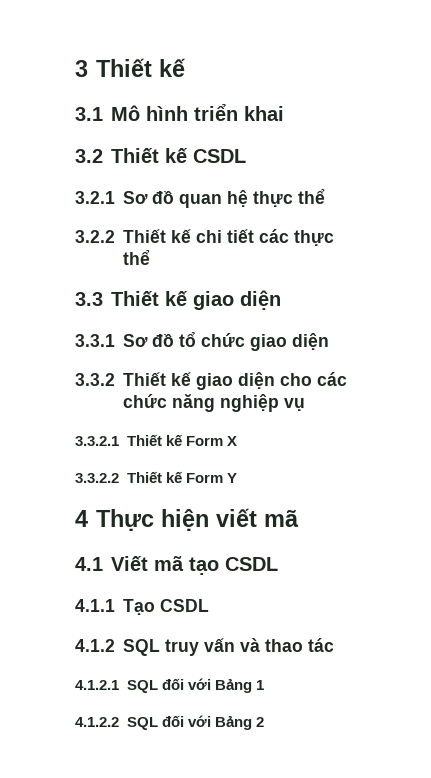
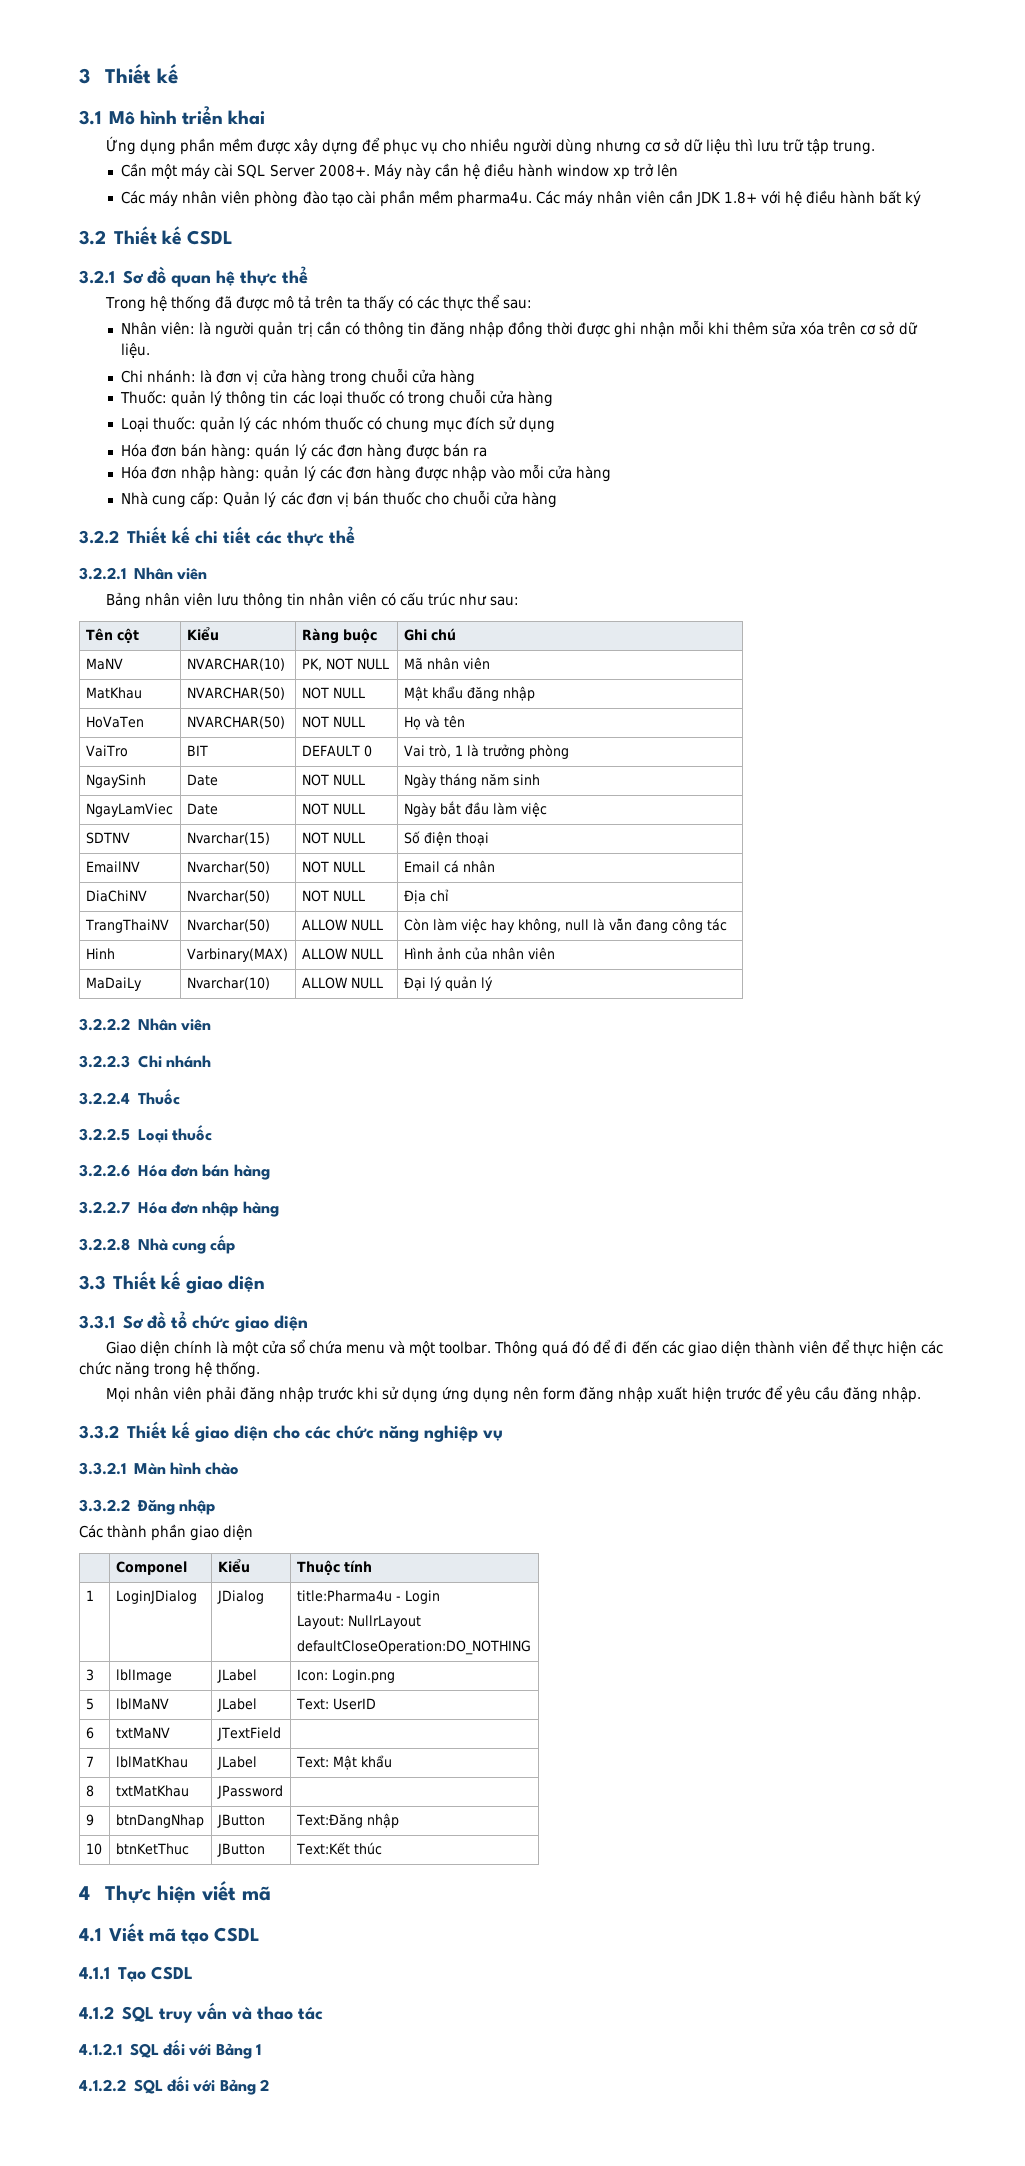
(284, 113) none -> [105,136,875,155] [121,163,679,180] [121,190,922,207] // Ứng dụng phần mềm được xây dựng để phục vụ cho nhiều người dùng nhưng cơ sở dữ liệu thì lưu trữ tập trung. // Cần một máy cài SQL Server 2008+. Máy này cần hệ điều hành window xp trở lên // Các máy nhân viên phòng đào tạo cài phần mềm pharma4u. Các máy nhân viên cần JDK 1.8+ với hệ điều hành bất ký
(325, 196) none -> [104,294,533,312] [121,320,918,338] [121,343,151,358] [121,368,475,386] [120,389,553,407] [121,416,555,433] [121,444,487,460] [121,464,611,482] [121,490,557,508] // Trong hệ thống đã được mô tả trên ta thấy có các thực thể sau: // Nhân viên: là người quản trị cần có thông tin đăng nhập đồng thời được ghi nhận mỗi khi thêm sửa xóa trên cơ sở dữ liệu. // Chi nhánh: là đơn vị cửa hàng trong chuỗi cửa hàng // Thuốc: quản lý thông tin các loại thuốc có trong chuỗi cửa hàng // Loại thuốc: quản lý các nhóm thuốc có chung mục đích sử dụng // Hóa đơn bán hàng: quán lý các đơn hàng được bán ra // Hóa đơn nhập hàng: quản lý các đơn hàng được nhập vào mỗi cửa hàng // Nhà cung cấp: Quản lý các đơn vị bán thuốc cho chuỗi cửa hàng
(150, 257) none -> [79,567,207,580] [105,592,520,609] [85,628,139,643] [186,627,219,641] [301,628,377,644] [403,628,456,641] [85,658,123,670] [186,658,285,671] [301,658,389,671] [403,657,490,670] [85,687,142,699] [186,687,285,700] [301,687,365,699] [403,686,535,701] [85,716,144,728] [186,716,285,729] [301,716,365,728] [403,715,465,730] [85,745,128,757] [186,745,208,756] [301,745,372,757] [403,744,569,759] [85,774,146,788] [186,774,218,786] [301,774,365,786] [403,773,540,788] [85,803,173,817] [186,803,218,815] [301,803,365,815] [403,801,547,817] [85,832,130,844] [186,832,270,845] [301,832,365,844] [403,831,489,846] [85,861,140,873] [186,861,270,874] [301,861,365,873] [403,860,495,873] [85,890,147,902] [186,890,270,903] [301,890,365,902] [403,889,449,904] [84,919,169,933] [186,919,270,932] [301,919,383,931] [403,918,727,933] [85,948,115,959] [186,948,288,962] [301,948,383,960] [403,947,555,960] [85,977,142,991] [186,977,270,990] [301,977,383,989] [403,976,493,991] [79,1018,211,1031] [79,1055,211,1068] [79,1089,180,1105] [79,1125,212,1143] [79,1164,270,1180] [79,1201,279,1217] [79,1235,236,1254] // 3.2.2.1 Nhân viên // Bảng nhân viên lưu thông tin nhân viên có cấu trúc như sau: // Tên cột | Kiểu | Ràng buộc | Ghi chú // MaNV | NVARCHAR(10) | PK, NOT NULL | Mã nhân viên // MatKhau | NVARCHAR(50) | NOT NULL | Mật khẩu đăng nhập // HoVaTen | NVARCHAR(50) | NOT NULL | Họ và tên // VaiTro | BIT | DEFAULT 0 | Vai trò, 1 là trưởng phòng // NgaySinh | Date | NOT NULL | Ngày tháng năm sinh // NgayLamViec | Date | NOT NULL | Ngày bắt đầu làm việc // SDTNV | Nvarchar(15) | NOT NULL | Số điện thoại // EmailNV | Nvarchar(50) | NOT NULL | Email cá nhân // DiaChiNV | Nvarchar(50) | NOT NULL | Địa chỉ // TrangThaiNV | Nvarchar(50) | ALLOW NULL | Còn làm việc hay không, null là vẫn đang công tác // Hinh | Varbinary(MAX) | ALLOW NULL | Hình ảnh của nhân viên // MaDaiLy | Nvarchar(10) | ALLOW NULL | Đại lý quản lý // 3.2.2.2 Nhân viên // 3.2.2.3 Chi nhánh // 3.2.2.4 Thuốc // 3.2.2.5 Loại thuốc // 3.2.2.6 Hóa đơn bán hàng // 3.2.2.7 Hóa đơn nhập hàng // 3.2.2.8 Nhà cung cấp
(329, 341) none -> [105,1339,943,1357] [79,1361,261,1378] [105,1385,921,1403] // Giao diện chính là một cửa sổ chứa menu và một toolbar. Thông quá đó để đi đến các giao diện thành viên để thực hiện các chức năng trong hệ thống. // Mọi nhân viên phải đăng nhập trước khi sử dụng ứng dụng nên form đăng nhập xuất hiện trước để yêu cầu đăng nhập.
[126,434,237,446] [75,471,237,483] Thiết kế Form X // 3.3.2.2 Thiết kế Form Y -> [133,1462,240,1475] [79,1499,215,1515] [79,1524,254,1541] [115,1561,187,1575] [217,1559,250,1573] [296,1560,372,1575] [85,1590,94,1601] [115,1590,197,1604] [216,1590,264,1604] [296,1590,440,1604] [296,1615,421,1629] [296,1640,531,1655] [85,1669,94,1681] [115,1669,172,1683] [216,1669,257,1683] [296,1669,395,1683] [85,1698,94,1710] [115,1698,169,1710] [216,1698,257,1712] [295,1698,376,1710] [85,1727,94,1739] [115,1727,170,1739] [216,1727,281,1741] [85,1756,94,1767] [115,1756,188,1768] [216,1756,257,1770] [295,1755,392,1770] [85,1785,94,1797] [115,1785,189,1797] [216,1785,283,1799] [85,1814,94,1826] [115,1814,204,1828] [216,1814,265,1828] [295,1813,399,1828] [85,1843,102,1855] [115,1843,189,1855] [216,1843,265,1857] [295,1842,382,1855] Màn hình chào // 3.3.2.2 Đăng nhập // Các thành phần giao diện // | Componel | Kiểu | Thuộc tính // 1 | LoginJDialog | JDialog | title:Pharma4u - Login // Layout: NullrLayout // defaultCloseOperation:DO_NOTHING // 3 | lblImage | JLabel | Icon: Login.png // 5 | lblMaNV | JLabel | Text: UserID // 6 | txtMaNV | JTextField | // 7 | lblMatKhau | JLabel | Text: Mật khẩu // 8 | txtMatKhau | JPassword | // 9 | btnDangNhap | JButton | Text:Đăng nhập // 10 | btnKetThuc | JButton | Text:Kết thúc

